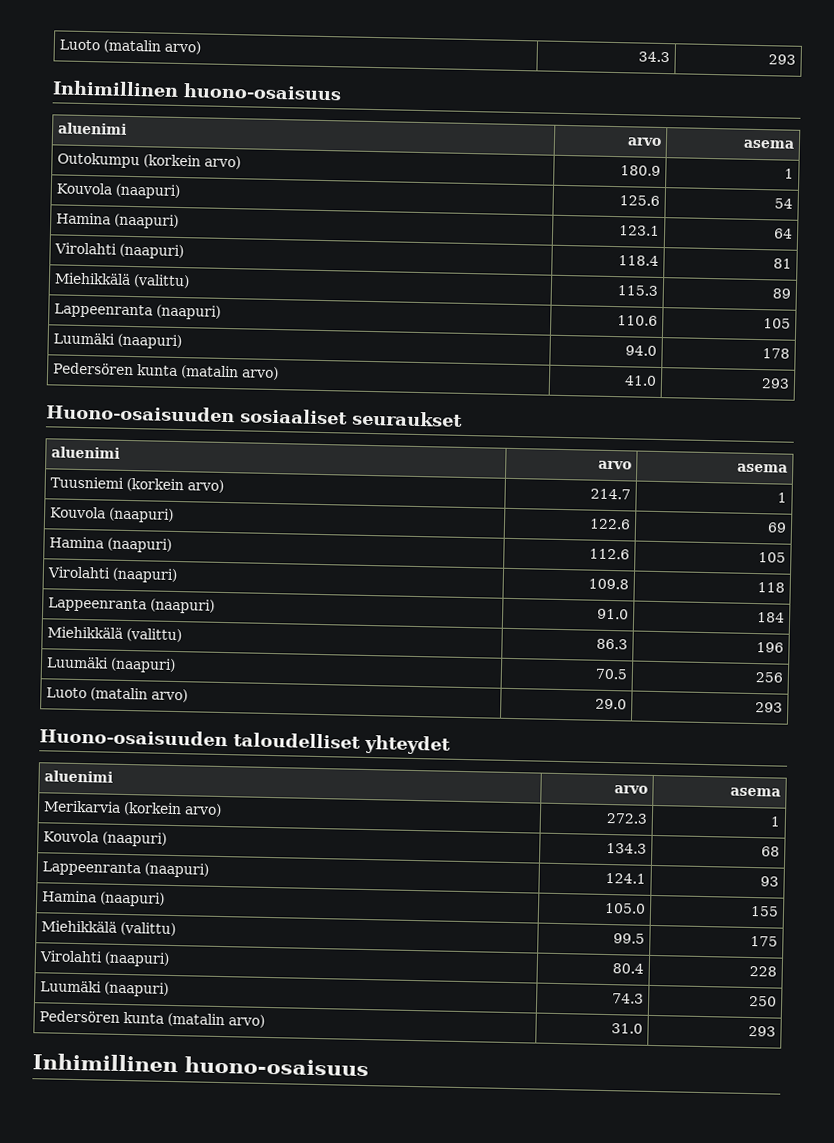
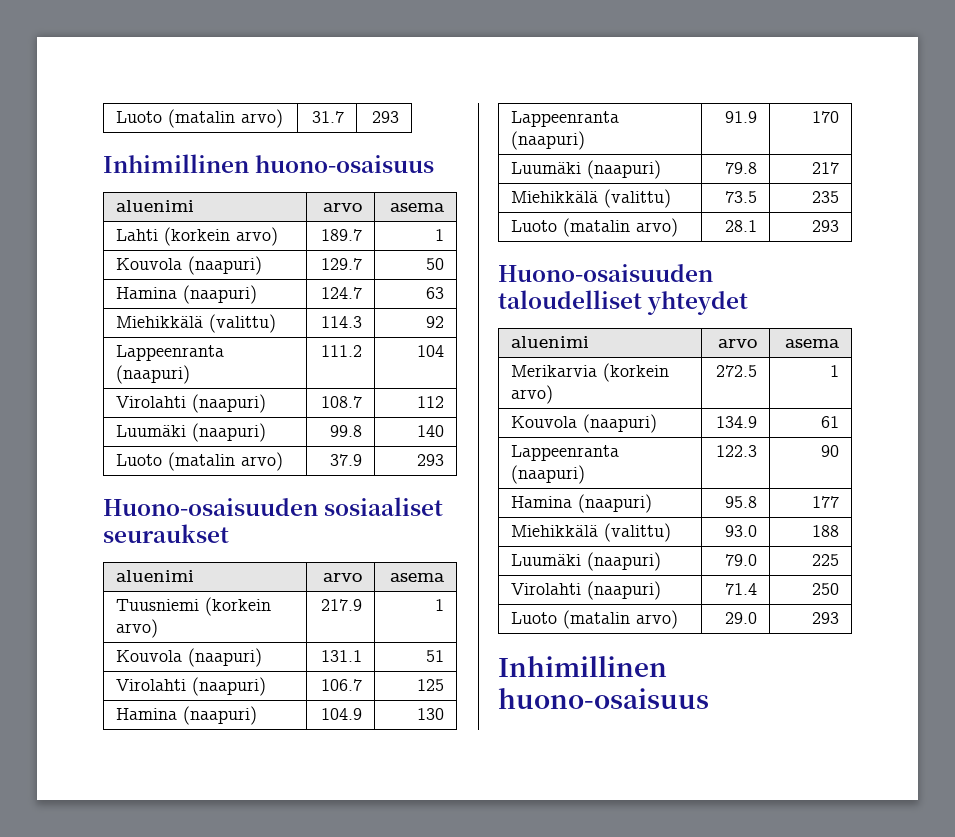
[59,39,202,55] [637,51,670,63] Luoto (matalin arvo) | 34.3 -> [116,109,284,128] [311,111,344,123] Luoto (matalin arvo) | 31.7
[57,152,242,170] [619,165,661,176] [783,168,794,179] [56,182,181,200] [618,195,660,206] [773,198,793,209] [56,212,180,229] [618,225,660,236] [772,228,793,239] [54,242,185,260] [617,255,659,266] [772,258,792,269] [54,272,191,289] [616,285,658,296] [771,288,791,299] [54,303,222,320] [616,315,658,326] [762,318,791,329] [53,332,183,350] [624,345,657,356] [761,348,790,359] [53,362,280,381] [623,375,657,386] Outokumpu (korkein arvo) | 180.9 | 1 // Kouvola (naapuri) | 125.6 | 54 // Hamina (naapuri) | 123.1 | 64 // Virolahti (naapuri) | 118.4 | 81 // Miehikkälä (valittu) | 115.3 | 89 // Lappeenranta (naapuri) | 110.6 | 105 // Luumäki (naapuri) | 94.0 | 178 // Pedersören kunta (matalin arvo) | 41.0 -> [116,227,279,246] [320,229,362,241] [434,229,444,241] [116,256,263,275] [320,258,362,270] [425,258,444,270] [116,285,258,304] [320,287,362,299] [425,287,444,299] [116,314,277,333] [320,316,362,328] [425,316,444,328] [116,345,225,361] [116,365,191,384] [320,345,362,357] [416,345,444,357] [116,394,267,413] [320,396,362,408] [416,396,444,408] [116,423,267,442] [329,425,362,437] [416,425,444,437] [116,452,284,471] [329,454,362,466] Lahti (korkein arvo) | 189.7 | 1 // Kouvola (naapuri) | 129.7 | 50 // Hamina (naapuri) | 124.7 | 63 // Miehikkälä (valittu) | 114.3 | 92 // Lappeenranta (naapuri) | 111.2 | 104 // Virolahti (naapuri) | 108.7 | 112 // Luumäki (naapuri) | 99.8 | 140 // Luoto (matalin arvo) | 37.9
[589,488,631,500] [776,492,787,503] [50,506,175,523] [588,518,631,530] [766,522,787,533] [49,536,173,553] [588,548,630,560] [757,552,786,563] [47,566,178,584] [587,578,629,590] [756,582,785,593] [48,597,216,614] [596,608,629,620] [756,612,785,623] [47,626,183,643] [595,638,628,650] [755,642,784,653] [46,656,177,674] [594,668,628,680] [754,672,783,683] [46,687,189,703] [594,698,627,710] 214.7 | 1 // Kouvola (naapuri) | 122.6 | 69 // Hamina (naapuri) | 112.6 | 105 // Virolahti (naapuri) | 109.8 | 118 // Lappeenranta (naapuri) | 91.0 | 184 // Miehikkälä (valittu) | 86.3 | 196 // Luumäki (naapuri) | 70.5 | 256 // Luoto (matalin arvo) | 29.0 -> [320,599,362,611] [434,599,444,611] [116,648,263,667] [320,650,362,662] [425,650,444,662] [116,677,267,696] [320,679,362,691] [416,679,444,691] [116,706,258,725] [320,708,362,720] [416,708,444,720] [511,111,620,127] [511,131,586,150] [724,111,757,123] [811,111,839,123] [511,160,662,179] [724,162,757,174] [811,162,839,174] [511,189,672,208] [724,191,757,203] [811,191,839,203] [511,218,679,237] [724,220,757,232] 217.9 | 1 // Kouvola (naapuri) | 131.1 | 51 // Virolahti (naapuri) | 106.7 | 125 // Hamina (naapuri) | 104.9 | 130 // Lappeenranta (naapuri) | 91.9 | 170 // Luumäki (naapuri) | 79.8 | 217 // Miehikkälä (valittu) | 73.5 | 235 // Luoto (matalin arvo) | 28.1
[605,812,648,824] [769,816,780,827] [43,830,168,847] [605,842,647,854] [760,846,780,857] [42,861,210,878] [604,872,646,884] [759,876,779,887] [42,890,166,907] [603,902,646,914] [749,905,779,917] [41,920,177,937] [612,933,645,944] [749,935,778,947] [39,950,171,967] [611,963,644,974] [748,965,777,977] [40,980,170,997] [611,993,644,1004] 272.3 | 1 // Kouvola (naapuri) | 134.3 | 68 // Lappeenranta (naapuri) | 124.1 | 93 // Hamina (naapuri) | 105.0 | 155 // Miehikkälä (valittu) | 99.5 | 175 // Virolahti (naapuri) | 80.4 | 228 // Luumäki (naapuri) | 74.3 -> [715,365,757,377] [829,365,839,377] [511,414,658,433] [715,416,757,428] [820,416,839,428] [511,445,620,461] [511,465,586,484] [715,445,757,457] [820,445,839,457] [511,494,653,513] [724,496,757,508] [811,496,839,508] [511,523,672,542] [724,525,757,537] [811,525,839,537] [511,552,662,571] [724,554,757,566] [811,554,839,566] [511,581,662,600] [724,583,757,595] 272.5 | 1 // Kouvola (naapuri) | 134.9 | 61 // Lappeenranta (naapuri) | 122.3 | 90 // Hamina (naapuri) | 95.8 | 177 // Miehikkälä (valittu) | 93.0 | 188 // Luumäki (naapuri) | 79.0 | 225 // Virolahti (naapuri) | 71.4
[39,1010,266,1028] [610,1023,643,1034] Pedersören kunta (matalin arvo) | 31.0 -> [511,610,679,629] [724,612,757,624] Luoto (matalin arvo) | 29.0

